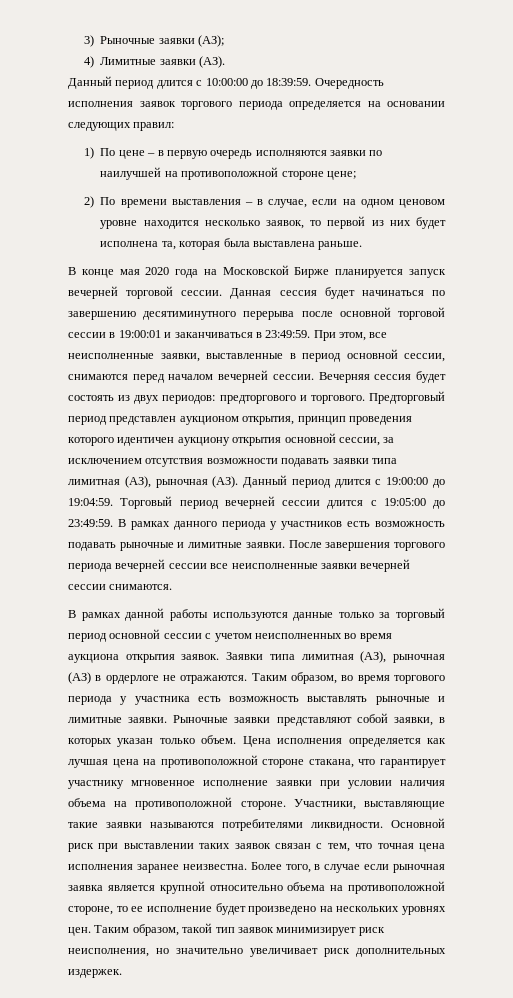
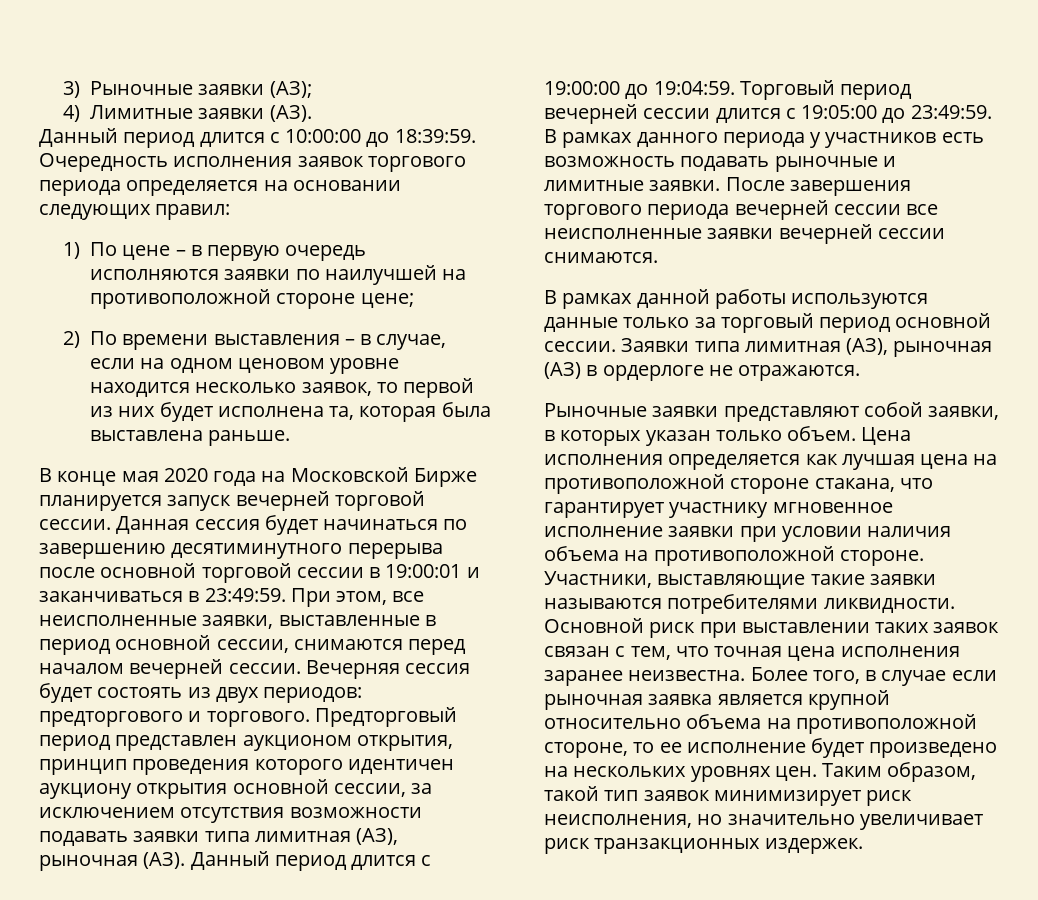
[163,633,392,642] [68,654,220,663] сессии с учетом неисполненных во время аукциона открытия заявок. -> [544,341,616,352] сессии.
[251,672,445,684] [68,696,445,705] [68,717,168,723] Таким образом, во время торгового периода у участника есть возможность выставлять рыночные и лимитные заявки. -> (861, 373) //
[356,948,446,957] дополнительных -> [594,838,761,854] транзакционных

